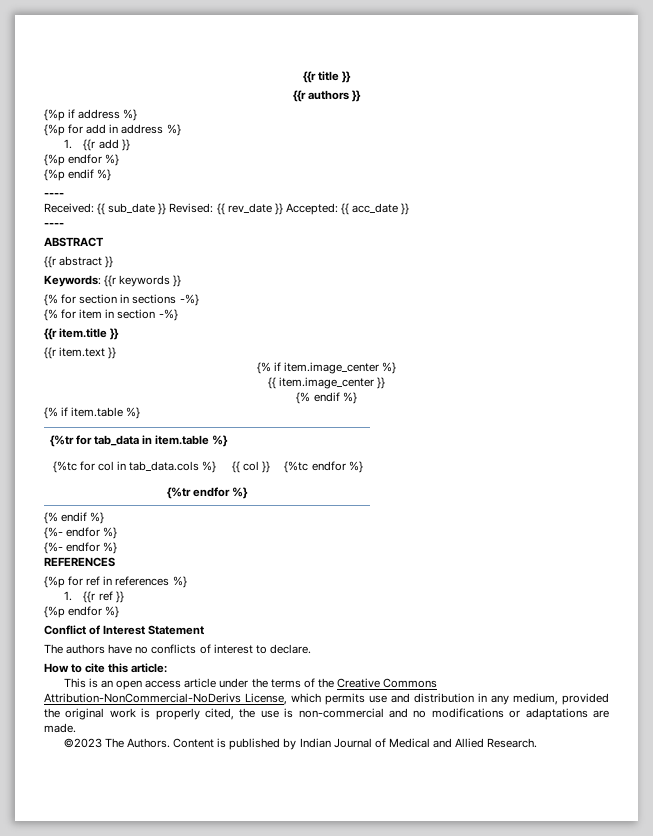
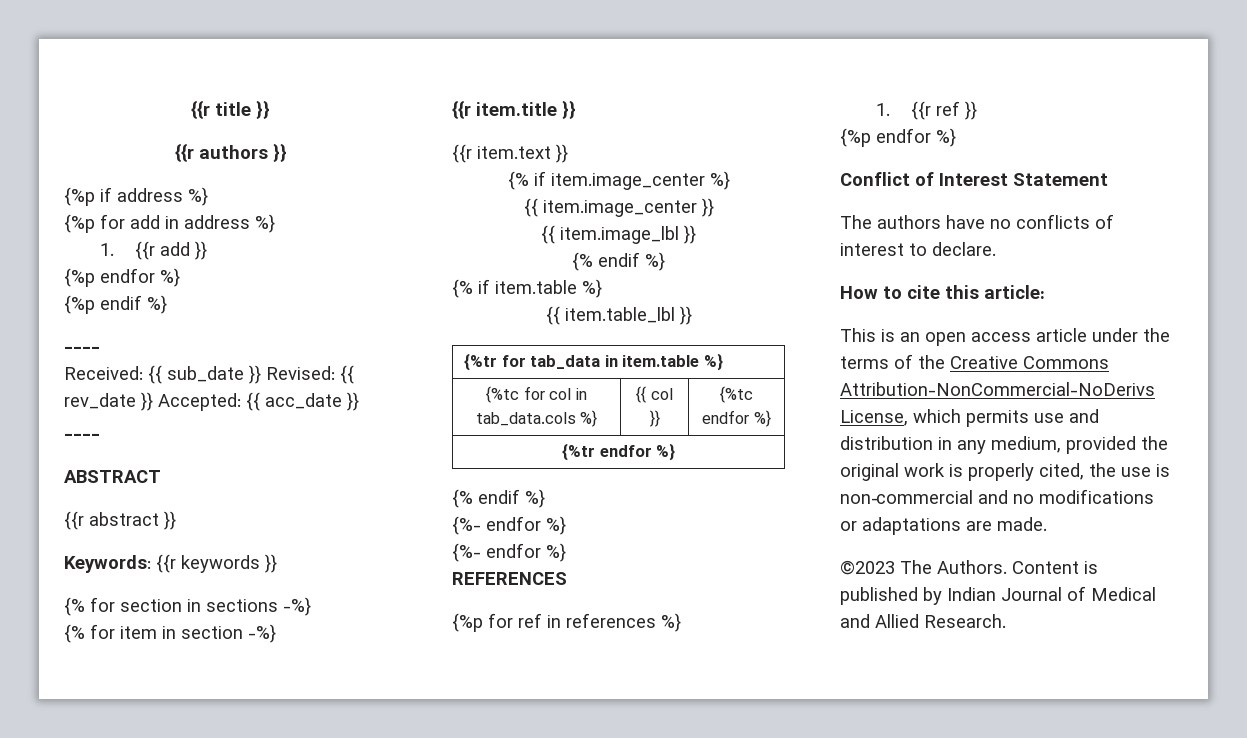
(386, 383) none -> [541,225,696,244] // {{ item.image_lbl }}
(141, 413) none -> [545,306,692,325] // {{ item.table_lbl }}

